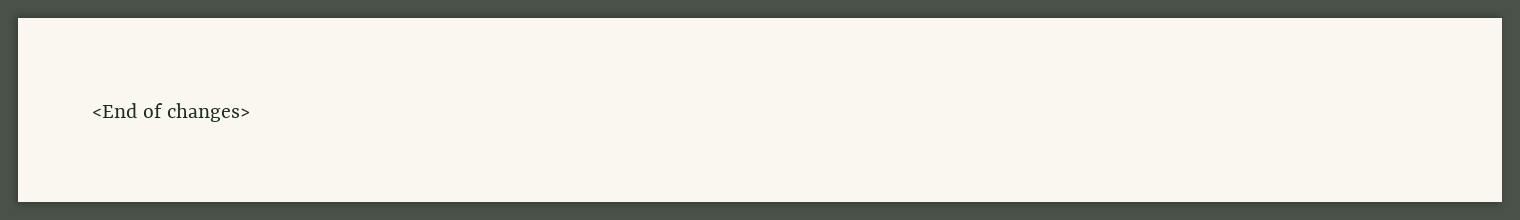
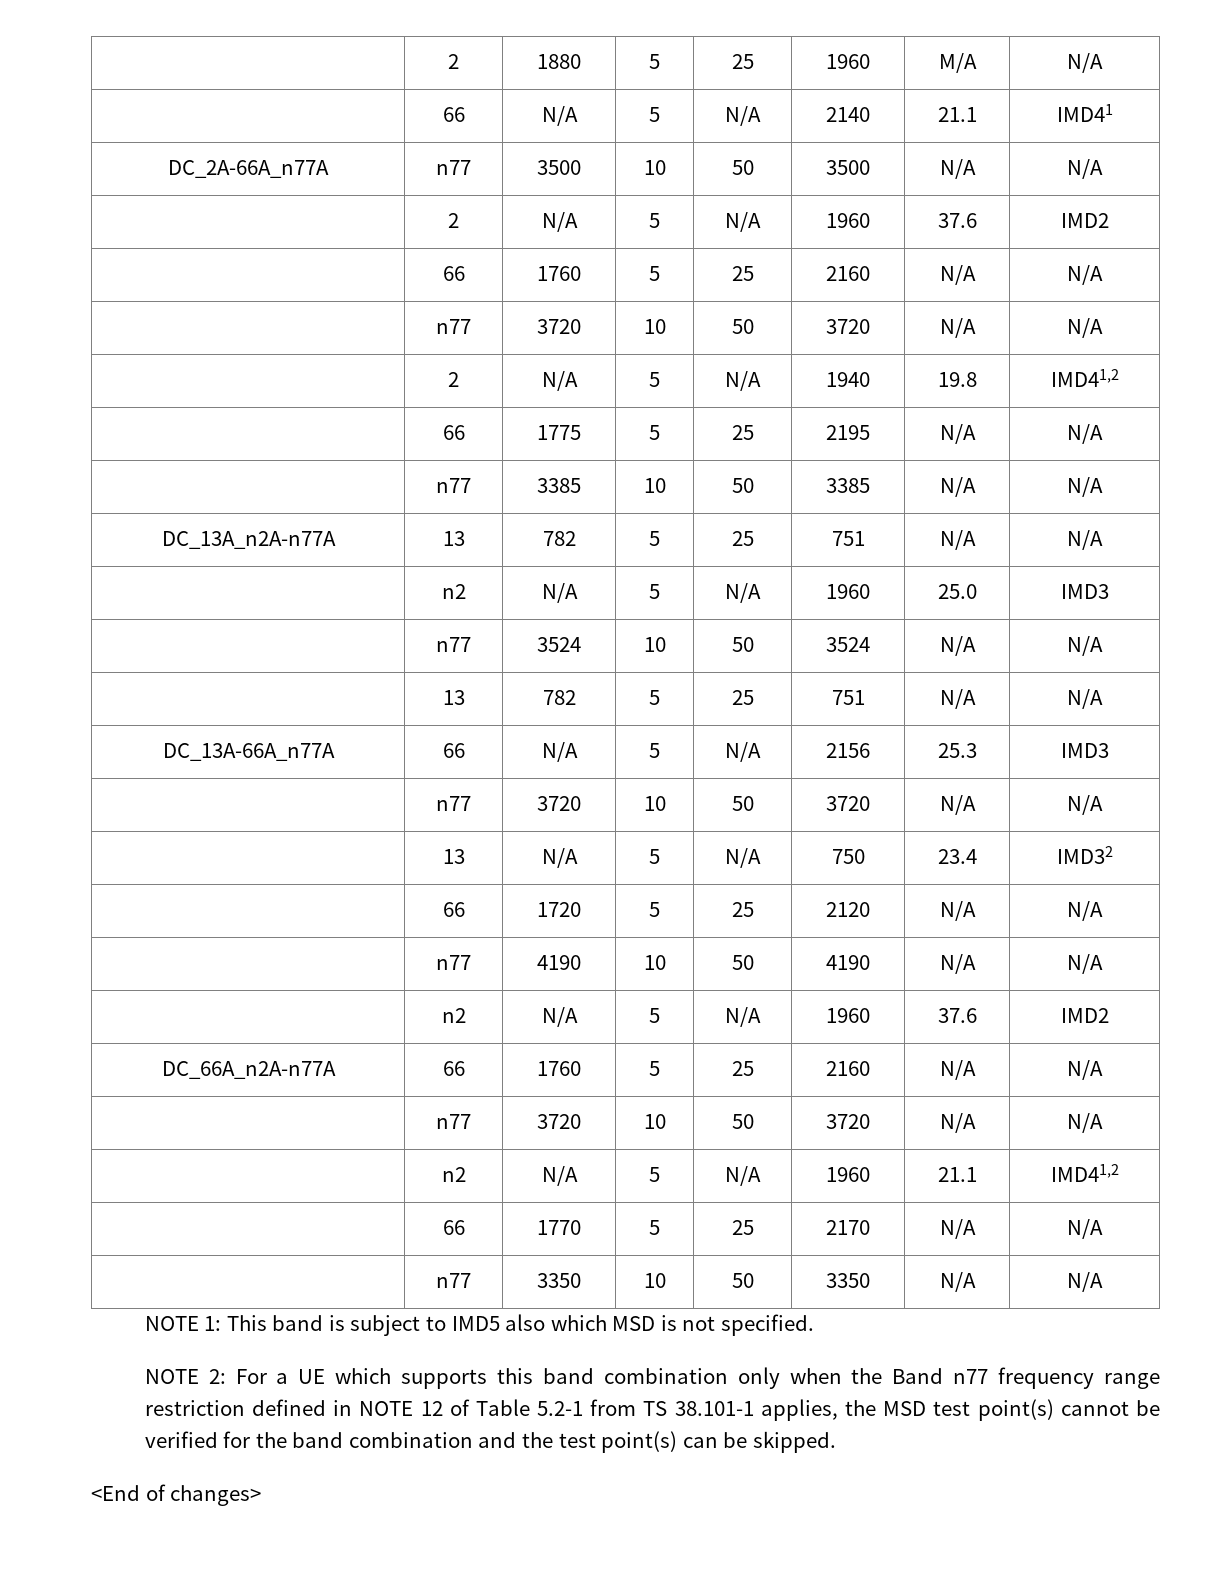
(92, 110) none -> [448,54,459,69] [537,54,581,69] [649,54,660,69] [731,54,754,69] [826,54,870,69] [938,53,977,73] [1067,53,1103,73] [442,107,465,122] [541,106,578,126] [649,107,660,122] [725,106,761,126] [826,107,870,122] [937,107,977,122] [1056,104,1113,122] [168,160,329,178] [436,160,471,175] [537,160,581,175] [643,160,666,175] [731,160,754,175] [826,160,870,175] [939,159,976,179] [1067,159,1103,179] [448,213,459,228] [541,212,578,232] [649,213,660,228] [725,212,761,232] [826,213,870,228] [937,213,977,228] [1060,213,1109,228] [442,266,465,281] [537,266,581,281] [649,266,660,281] [731,266,754,281] [826,266,870,281] [939,265,976,285] [1067,265,1103,285] [436,319,471,334] [537,319,581,334] [643,319,666,334] [731,319,754,334] [826,319,870,334] [939,318,976,338] [1067,318,1103,338] [448,372,459,387] [541,371,578,391] [649,372,660,387] [725,371,761,391] [826,372,870,387] [937,372,977,387] [1050,369,1119,387] [442,425,465,440] [537,425,581,440] [649,425,660,440] [731,425,754,440] [826,425,870,440] [939,424,976,444] [1067,424,1103,444] [436,478,471,493] [537,478,581,493] [643,478,666,493] [731,478,754,493] [826,478,870,493] [939,477,976,497] [1067,477,1103,497] [161,531,336,549] [442,531,465,546] [542,531,576,546] [649,531,660,546] [731,531,754,546] [831,531,865,546] [939,530,976,550] [1067,530,1103,550] [441,584,466,599] [541,583,578,603] [649,584,660,599] [725,583,761,603] [826,584,870,599] [937,584,977,599] [1060,584,1109,599] [436,637,471,652] [537,637,581,652] [643,637,666,652] [731,637,754,652] [826,637,870,652] [939,636,976,656] [1067,636,1103,656] [442,690,465,705] [542,690,576,705] [649,690,660,705] [731,690,754,705] [831,690,865,705] [939,689,976,709] [1067,689,1103,709] [162,743,335,761] [442,743,465,758] [541,742,578,762] [649,743,660,758] [725,742,761,762] [826,743,870,758] [937,743,977,758] [1060,743,1109,758] [436,796,471,811] [537,796,581,811] [643,796,666,811] [731,796,754,811] [826,796,870,811] [939,795,976,815] [1067,795,1103,815] [442,849,465,864] [541,848,578,868] [649,849,660,864] [725,848,761,868] [831,849,865,864] [937,849,977,864] [1056,846,1113,864] [442,902,465,917] [537,902,581,917] [649,902,660,917] [731,902,754,917] [826,902,870,917] [939,901,976,921] [1067,901,1103,921] [436,955,471,970] [537,955,581,970] [643,955,666,970] [731,955,754,970] [826,955,870,970] [939,954,976,974] [1067,954,1103,974] [441,1008,466,1023] [541,1007,578,1027] [649,1008,660,1023] [725,1007,761,1027] [826,1008,870,1023] [937,1008,977,1023] [1060,1008,1109,1023] [161,1061,336,1079] [442,1061,465,1076] [537,1061,581,1076] [649,1061,660,1076] [731,1061,754,1076] [826,1061,870,1076] [939,1060,976,1080] [1067,1060,1103,1080] [436,1114,471,1129] [537,1114,581,1129] [643,1114,666,1129] [731,1114,754,1129] [826,1114,870,1129] [939,1113,976,1133] [1067,1113,1103,1133] [441,1167,466,1182] [541,1166,578,1186] [649,1167,660,1182] [725,1166,761,1186] [826,1167,870,1182] [937,1167,977,1182] [1050,1164,1119,1182] [442,1220,465,1235] [537,1220,581,1235] [649,1220,660,1235] [731,1220,754,1235] [826,1220,870,1235] [939,1219,976,1239] [1067,1219,1103,1239] [436,1273,471,1288] [537,1273,581,1288] [643,1273,666,1288] [731,1273,754,1288] [826,1273,870,1288] [939,1272,976,1292] [1067,1272,1103,1292] [144,1314,814,1336] [144,1367,1160,1389] [144,1399,1161,1421] [144,1431,836,1453] | 2 | 1880 | 5 | 25 | 1960 | M/A | N/A // | 66 | N/A | 5 | N/A | 2140 | 21.1 | IMD41 // DC_2A-66A_n77A | n77 | 3500 | 10 | 50 | 3500 | N/A | N/A // | 2 | N/A | 5 | N/A | 1960 | 37.6 | IMD2 // | 66 | 1760 | 5 | 25 | 2160 | N/A | N/A // | n77 | 3720 | 10 | 50 | 3720 | N/A | N/A // | 2 | N/A | 5 | N/A | 1940 | 19.8 | IMD41,2 // | 66 | 1775 | 5 | 25 | 2195 | N/A | N/A // | n77 | 3385 | 10 | 50 | 3385 | N/A | N/A // DC_13A_n2A-n77A | 13 | 782 | 5 | 25 | 751 | N/A | N/A // | n2 | N/A | 5 | N/A | 1960 | 25.0 | IMD3 // | n77 | 3524 | 10 | 50 | 3524 | N/A | N/A // | 13 | 782 | 5 | 25 | 751 | N/A | N/A // DC_13A-66A_n77A | 66 | N/A | 5 | N/A | 2156 | 25.3 | IMD3 // | n77 | 3720 | 10 | 50 | 3720 | N/A | N/A // | 13 | N/A | 5 | N/A | 750 | 23.4 | IMD32 // | 66 | 1720 | 5 | 25 | 2120 | N/A | N/A // | n77 | 4190 | 10 | 50 | 4190 | N/A | N/A // | n2 | N/A | 5 | N/A | 1960 | 37.6 | IMD2 // DC_66A_n2A-n77A | 66 | 1760 | 5 | 25 | 2160 | N/A | N/A // | n77 | 3720 | 10 | 50 | 3720 | N/A | N/A // | n2 | N/A | 5 | N/A | 1960 | 21.1 | IMD41,2 // | 66 | 1770 | 5 | 25 | 2170 | N/A | N/A // | n77 | 3350 | 10 | 50 | 3350 | N/A | N/A // NOTE 1: This band is subject to IMD5 also which MSD is not specified. // NOTE 2: For a UE which supports this band combination only when the Band n77 frequency range restriction defined in NOTE 12 of Table 5.2-1 from TS 38.101-1 applies, the MSD test point(s) cannot be verified for the band combination and the test point(s) can be skipped. //

